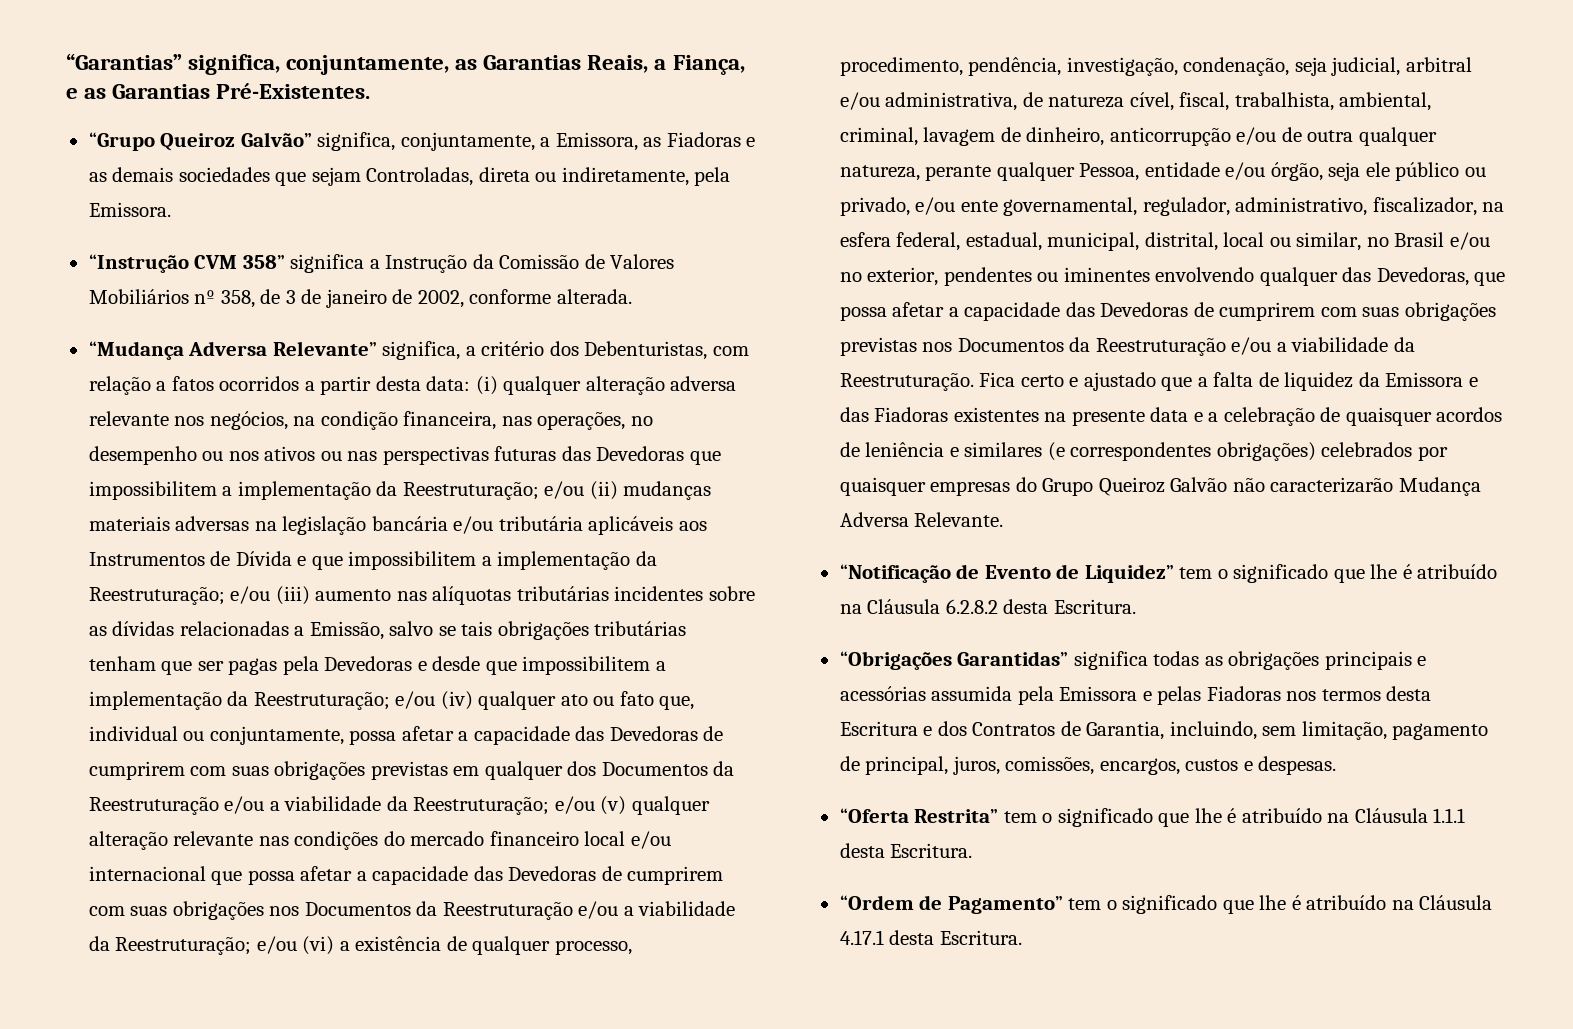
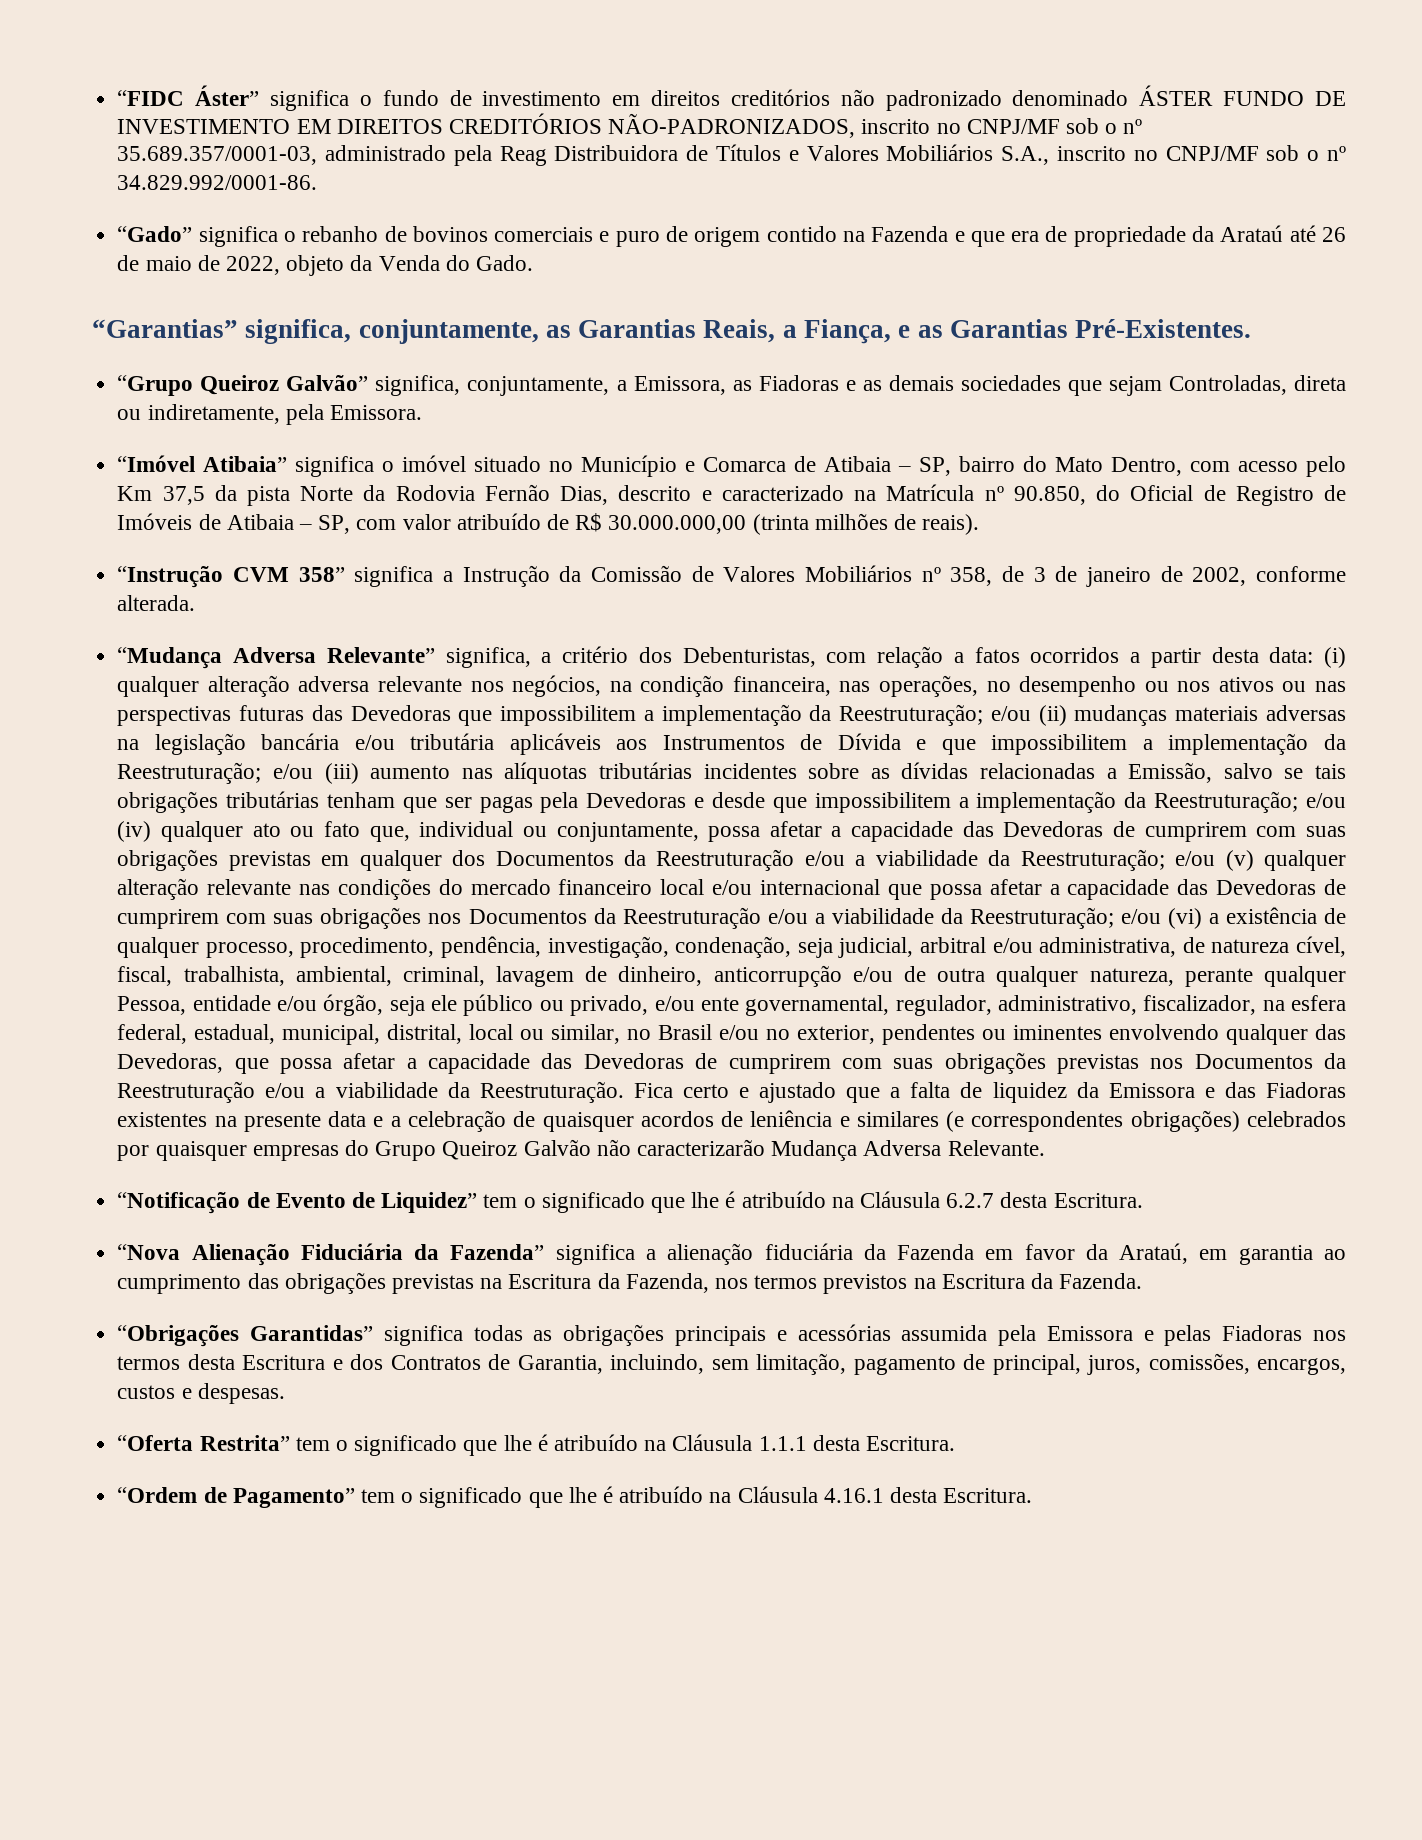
(66, 61) none -> [117,85,1346,111] [117,113,1143,138] [117,144,1347,166] [117,175,318,190] [117,225,1346,247] [117,255,533,276] “FIDC Áster” significa o fundo de investimento em direitos creditórios não padronizado denominado ÁSTER FUNDO DE INVESTIMENTO EM DIREITOS CREDITÓRIOS NÃO-PADRONIZADOS, inscrito no CNPJ/MF sob o nº 35.689.357/0001-03, administrado pela Reag Distribuidora de Títulos e Valores Mobiliários S.A., inscrito no CNPJ/MF sob o nº 34.829.992/0001-86. // “Gado” significa o rebanho de bovinos comerciais e puro de origem contido na Fazenda e que era de propriedade da Arataú até 26 de maio de 2022, objeto da Venda do Gado. //
(171, 209) none -> [117,455,1346,477] [117,484,1346,506] [117,513,980,535] // “Imóvel Atibaia” significa o imóvel situado no Município e Comarca de Atibaia – SP, bairro do Mato Dentro, com acesso pelo Km 37,5 da pista Norte da Rodovia Fernão Dias, descrito e caracterizado na Matrícula nº 90.850, do Oficial de Registro de Imóveis de Atibaia – SP, com valor atribuído de R$ 30.000.000,00 (trinta milhões de reais).
[945,599,1136,614] 6.2.8.2 desta Escritura. -> [946,1192,1143,1208] [117,1243,1346,1266] [117,1272,1143,1294] 6.2.7 desta Escritura. // “Nova Alienação Fiduciária da Fazenda” significa a alienação fiduciária da Fazenda em favor da Arataú, em garantia ao cumprimento das obrigações previstas na Escritura da Fazenda, nos termos previstos na Escritura da Fazenda.
[839,930,884,945] 4.17.1 -> [823,1488,884,1503] 4.16.1

